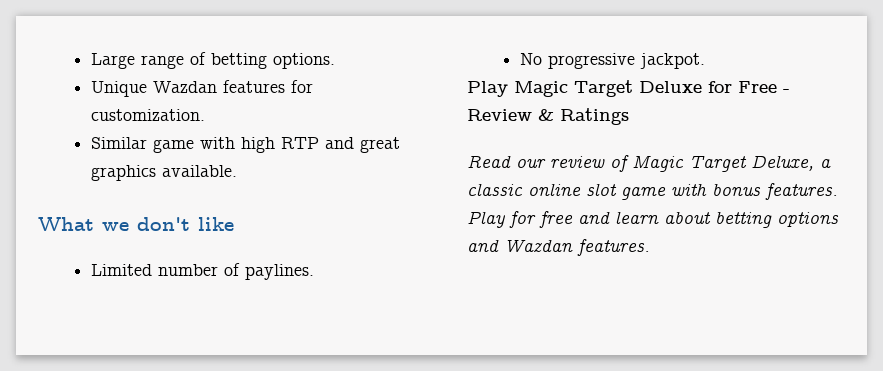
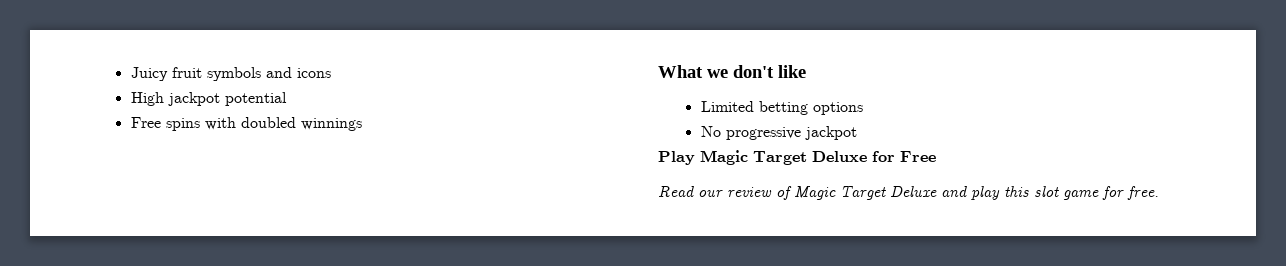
[91,52,336,69] [91,80,314,97] [91,109,206,121] [91,137,401,153] [91,165,238,181] Large range of betting options. // Unique Wazdan features for customization. // Similar game with high RTP and great graphics available. -> [130,67,331,81] [130,92,287,106] [130,117,362,131] Juicy fruit symbols and icons // High jackpot potential // Free spins with doubled winnings
[158,263,315,280] number of paylines. -> [758,101,863,115] betting options
[640,53,706,69] jackpot. -> [804,126,857,140] jackpot
[783,89,790,93] [467,108,629,125] - Review & Ratings -> (936, 156) none
[751,155,831,171] [467,183,838,200] [467,211,839,228] [467,239,650,256] Deluxe, a classic online slot game with bonus features. Play for free and learn about betting options and Wazdan features. -> [890,186,1159,200] Deluxe and play this slot game for free.

